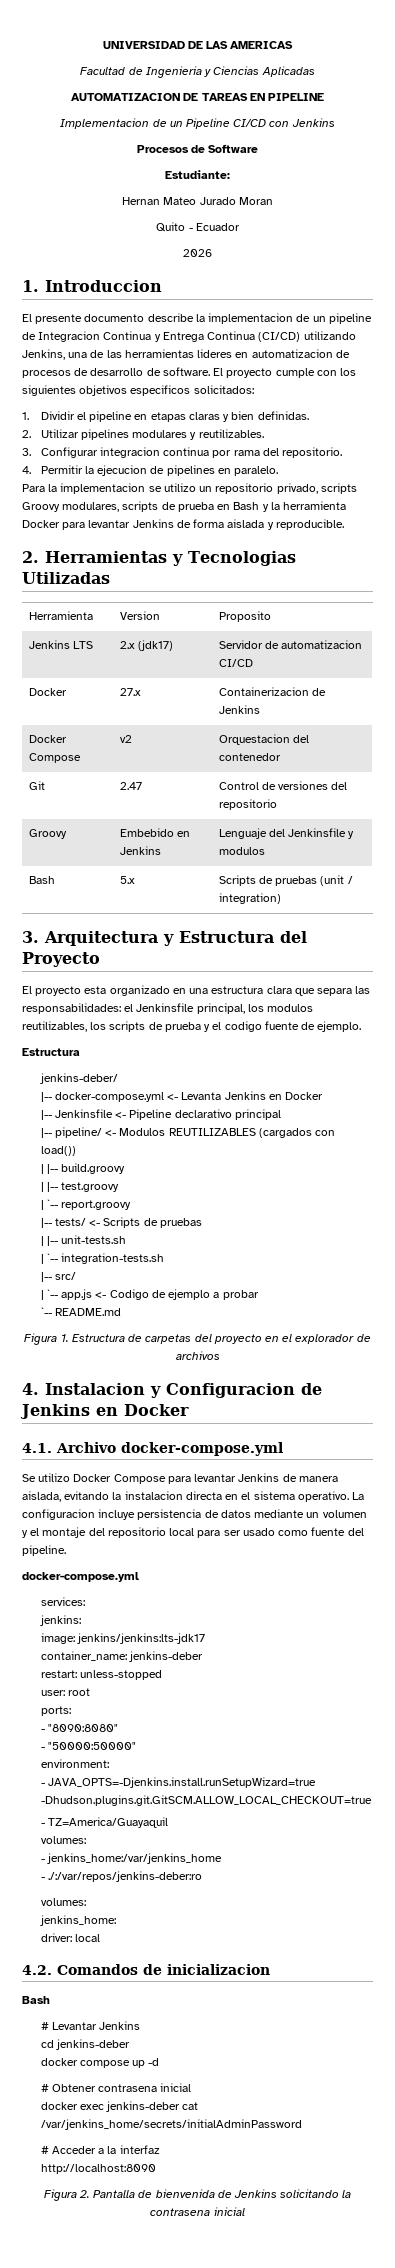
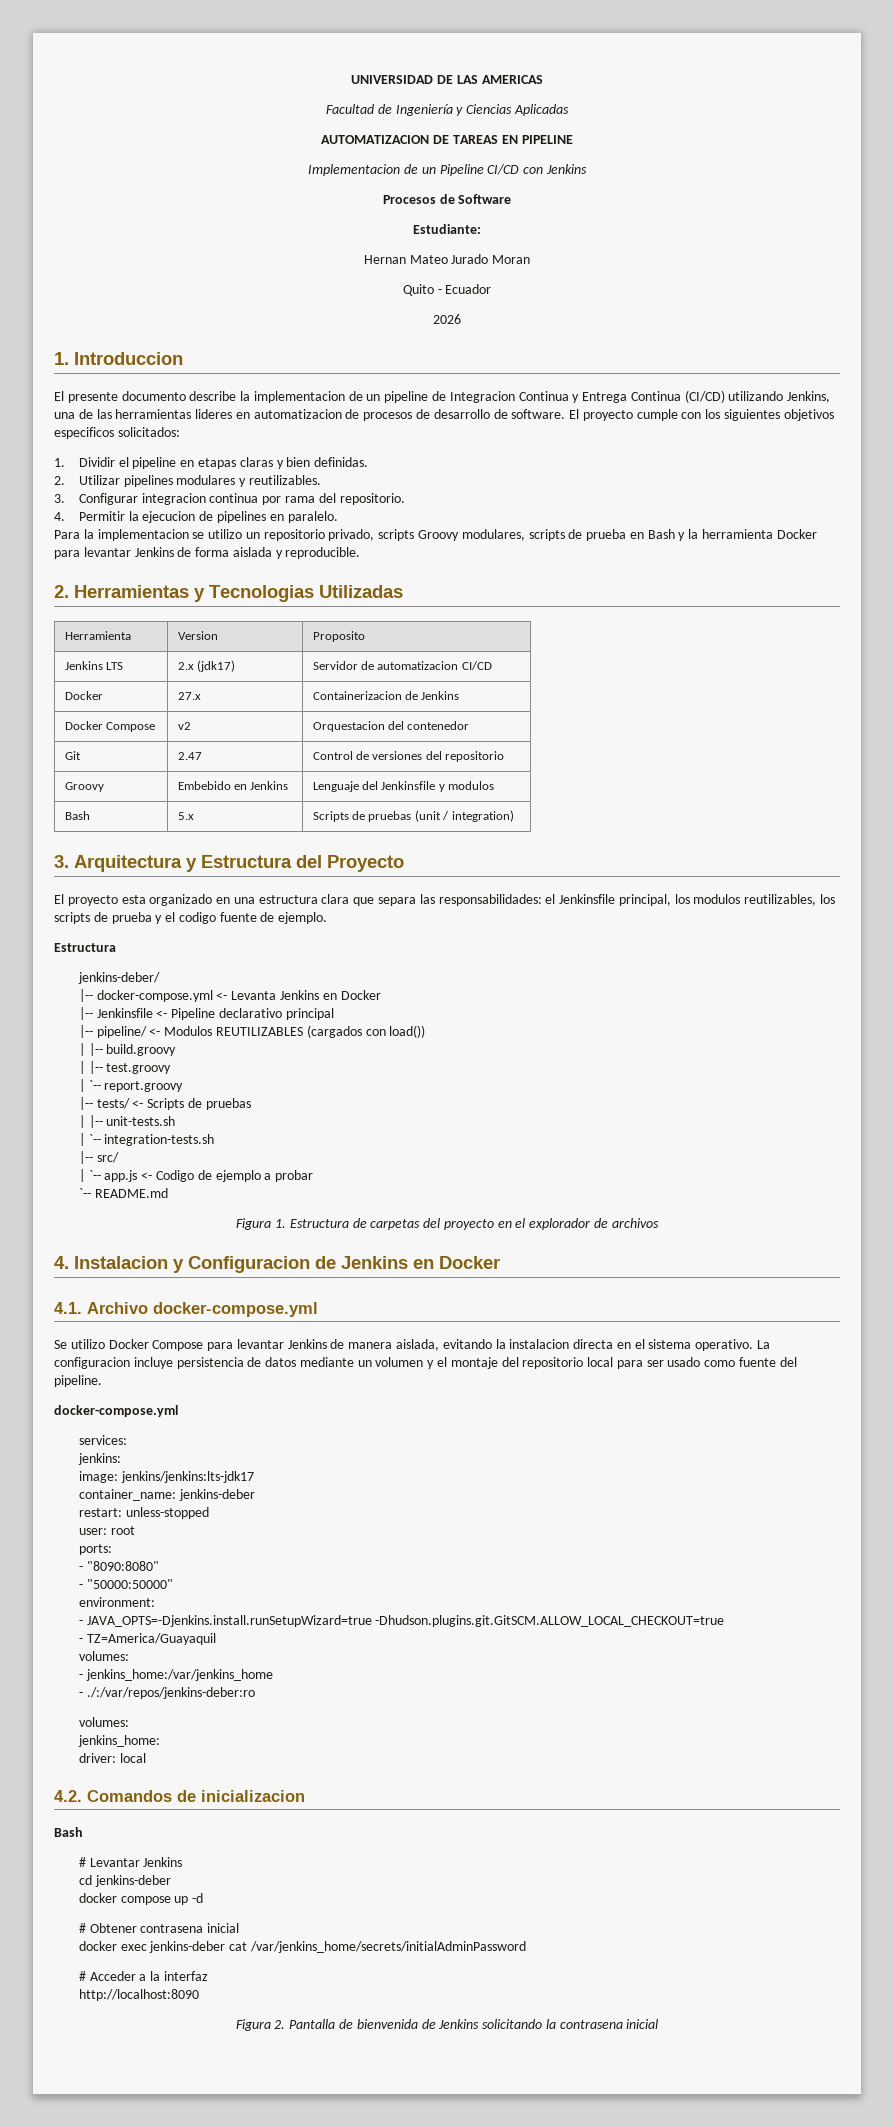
[145,66,202,78] Ingenieria -> [395,104,453,116] Ingeniería

